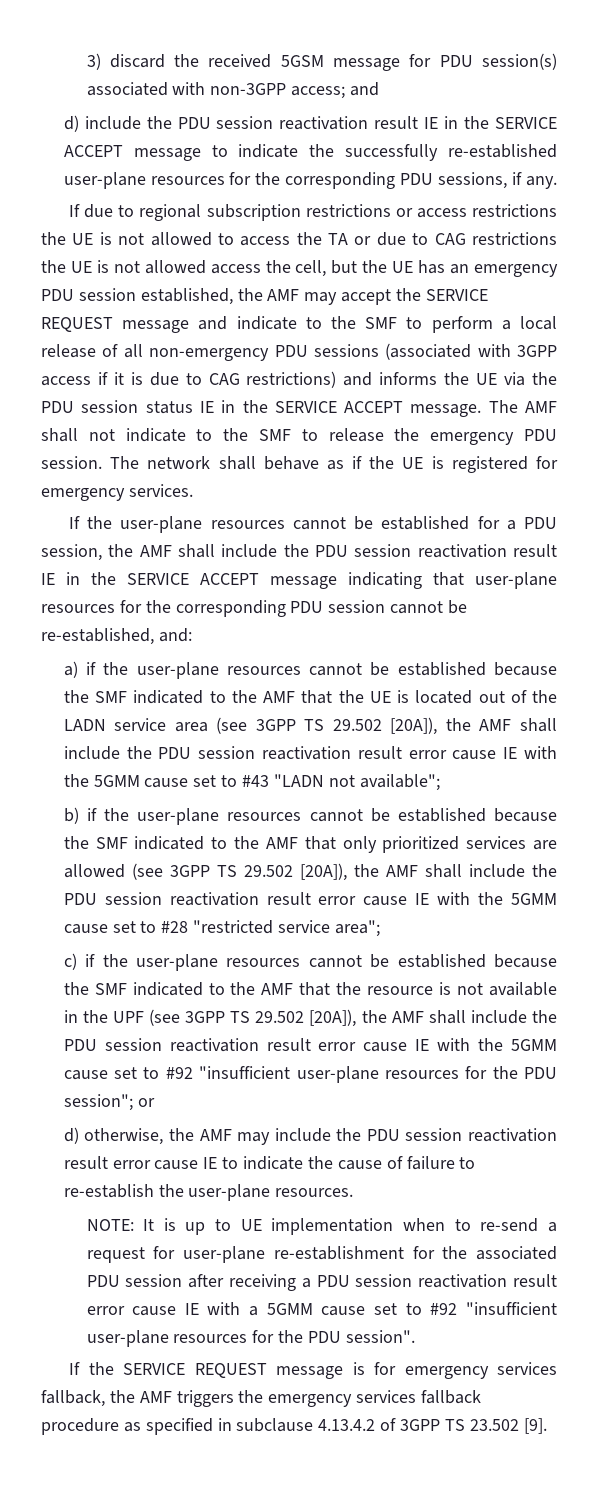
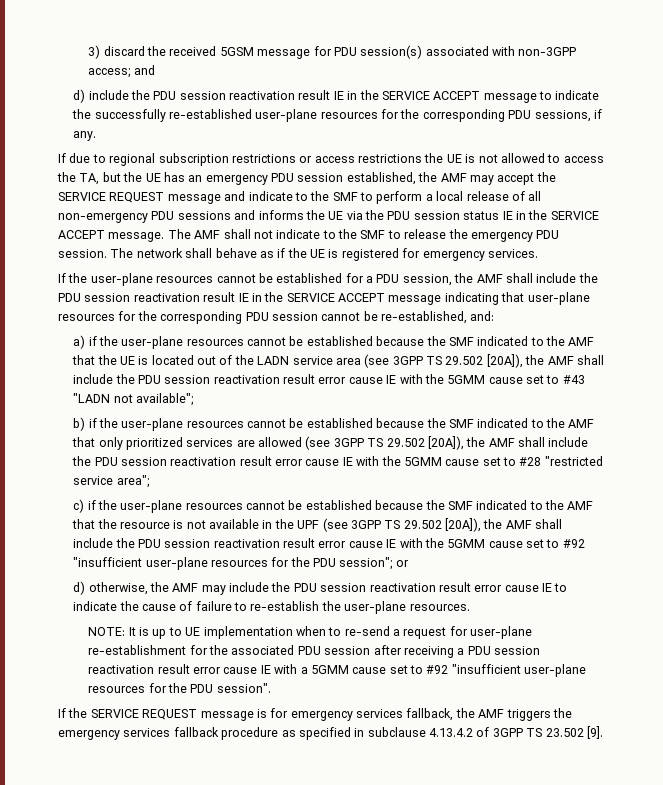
[328,232,557,246] [41,260,327,277] TA or due to CAG restrictions the UE is not allowed access the cell, -> [79,173,100,185] TA,
[385,343,557,360] [41,371,337,388] (associated with 3GPP access if it is due to CAG restrictions) -> (231, 215) none

